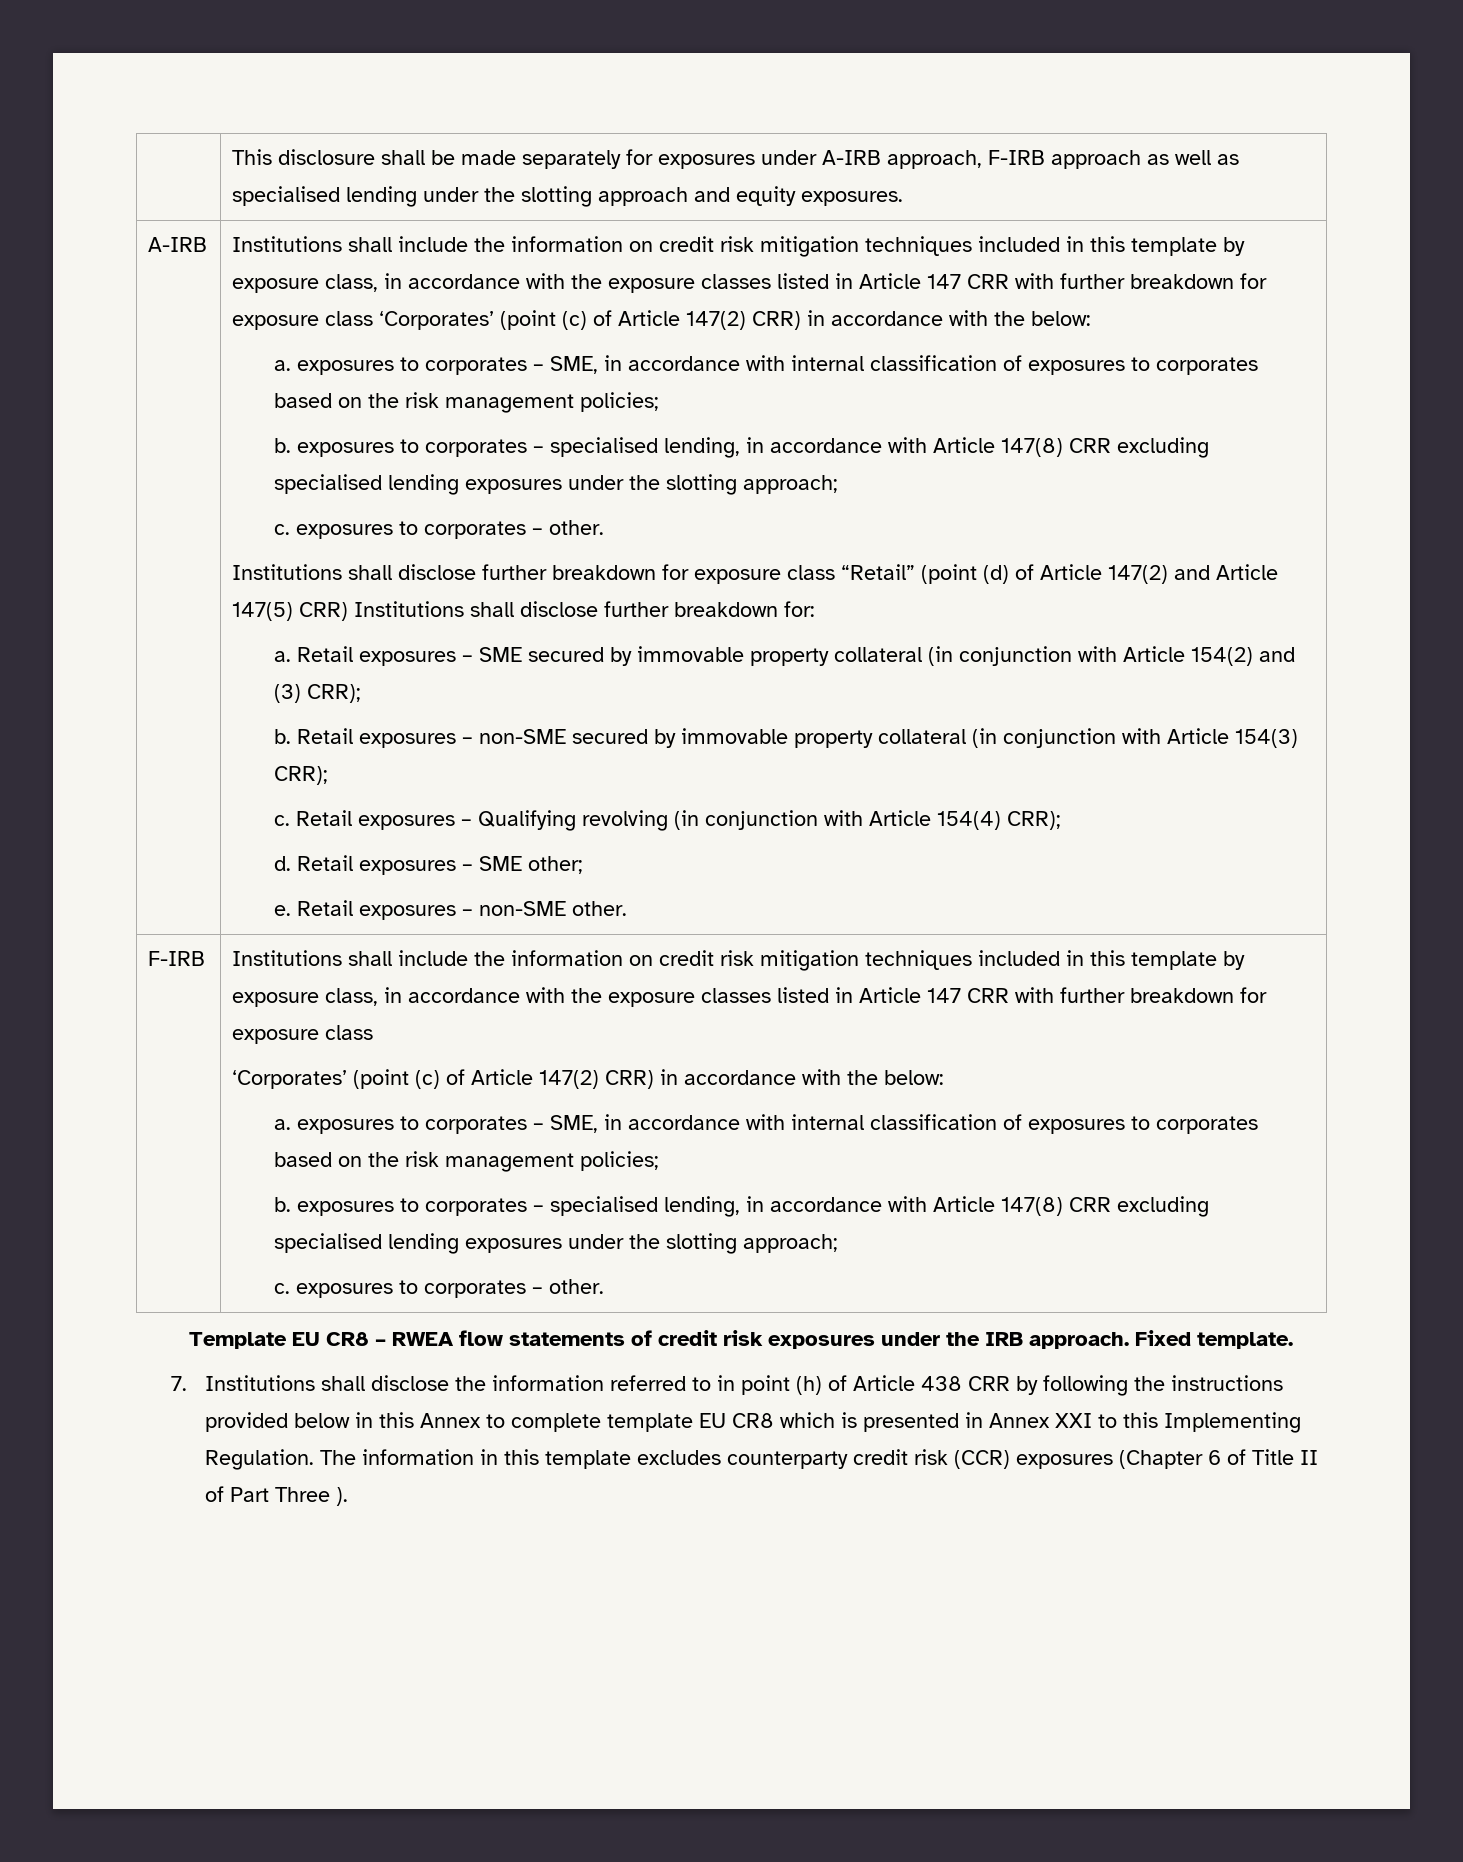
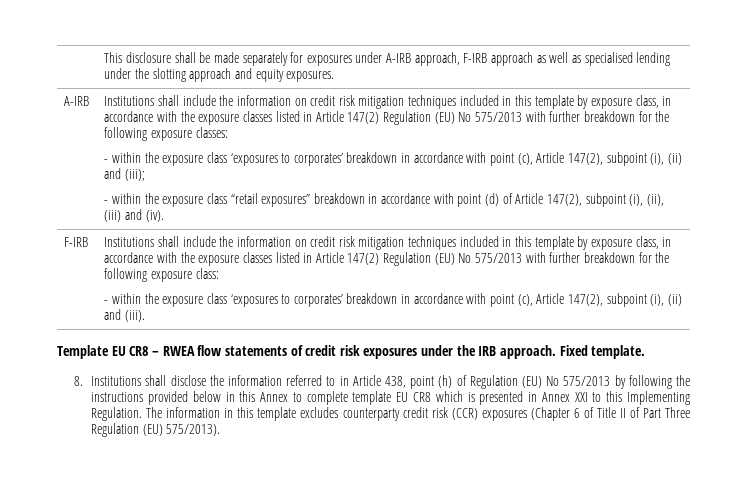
[927,273,1268,289] [232,310,1092,330] [273,355,1258,375] [273,392,659,413] [273,437,1209,458] [273,474,838,495] [273,520,604,539] [232,564,1279,584] [232,601,816,621] [273,646,1295,666] [273,684,361,703] [273,728,1298,748] [273,766,328,785] [273,810,1061,831] [273,855,583,875] [273,900,627,920] 147 CRR with further breakdown for exposure class ‘Corporates’ (point (c) of Article 147(2) CRR) in accordance with the below: // a. exposures to corporates – SME, in accordance with internal classification of exposures to corporates based on the risk management policies; // b. exposures to corporates – specialised lending, in accordance with Article 147(8) CRR excluding specialised lending exposures under the slotting approach; // c. exposures to corporates – other. // Institutions shall disclose further breakdown for exposure class “Retail” (point (d) of Article 147(2) and Article 147(5) CRR) Institutions shall disclose further breakdown for: // a. Retail exposures – SME secured by immovable property collateral (in conjunction with Article 154(2) and (3) CRR); // b. Retail exposures – non-SME secured by immovable property collateral (in conjunction with Article 154(3) CRR); // c. Retail exposures – Qualifying revolving (in conjunction with Article 154(4) CRR); // d. Retail exposures – SME other; // e. Retail exposures – non-SME other. -> [347,111,670,125] [104,127,228,141] [104,152,682,166] [104,168,145,181] [104,193,664,207] [104,209,164,222] 147(2) Regulation (EU) No 575/2013 with further breakdown for the following exposure classes: // - within the exposure class ‘exposures to corporates’ breakdown in accordance with point (c), Article 147(2), subpoint (i), (ii) and (iii); // - within the exposure class “retail exposures” breakdown in accordance with point (d) of Article 147(2), subpoint (i), (ii), (iii) and (iv).
[927,987,1268,1003] [232,1025,374,1044] [232,1069,945,1089] [273,1114,1258,1134] [273,1151,659,1172] [273,1196,1209,1217] [273,1233,838,1254] [273,1279,604,1298] 147 CRR with further breakdown for exposure class // ‘Corporates’ (point (c) of Article 147(2) CRR) in accordance with the below: // a. exposures to corporates – SME, in accordance with internal classification of exposures to corporates based on the risk management policies; // b. exposures to corporates – specialised lending, in accordance with Article 147(8) CRR excluding specialised lending exposures under the slotting approach; // c. exposures to corporates – other. -> [347,252,670,266] [104,268,219,282] [104,293,682,307] [104,309,145,322] 147(2) Regulation (EU) No 575/2013 with further breakdown for the following exposure class: // - within the exposure class ‘exposures to corporates’ breakdown in accordance with point (c), Article 147(2), subpoint (i), (ii) and (iii).
[170,1376,187,1391] 7. -> [74,376,84,386] 8.
(736, 1383) none -> [352,375,406,388] Article 438,
[853,1375,1011,1391] Article 438 CRR -> [469,375,611,389] Regulation (EU) No 575/2013
[336,1487,349,1506] ). -> [91,423,221,437] Regulation (EU) 575/2013).

